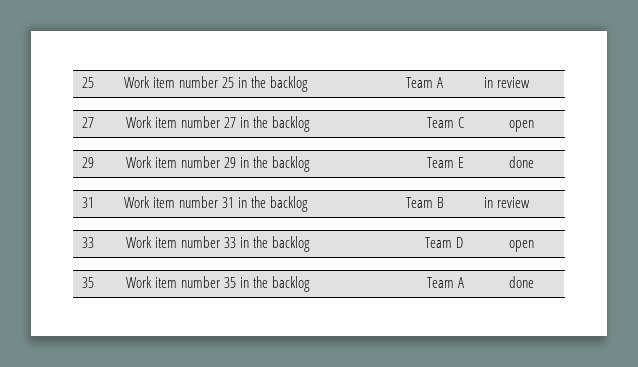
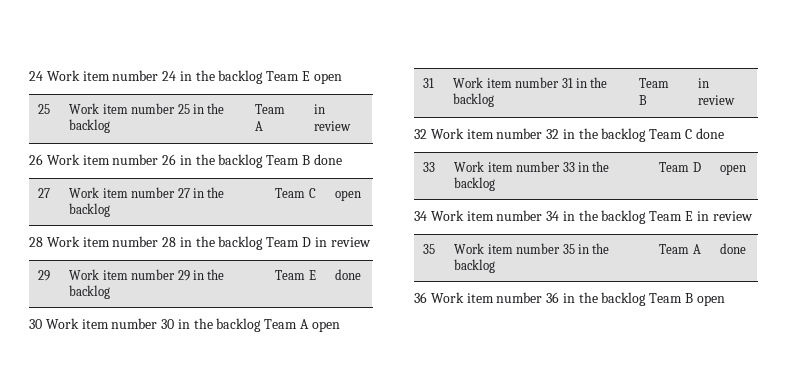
(82, 82) none -> [29,70,342,84] 24 Work item number 24 in the backlog Team E open //
(531, 82) none -> [29,154,342,168] // 26 Work item number 26 in the backlog Team B done
(535, 126) none -> [29,236,371,250] // 28 Work item number 28 in the backlog Team D in review
(535, 162) none -> [29,318,340,332] // 30 Work item number 30 in the backlog Team A open
(531, 202) none -> [414,128,724,142] // 32 Work item number 32 in the backlog Team C done
(535, 246) none -> [414,210,753,224] // 34 Work item number 34 in the backlog Team E in review
(535, 282) none -> [414,292,725,306] // 36 Work item number 36 in the backlog Team B open

